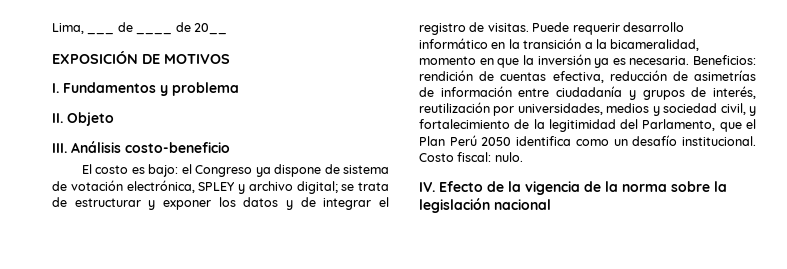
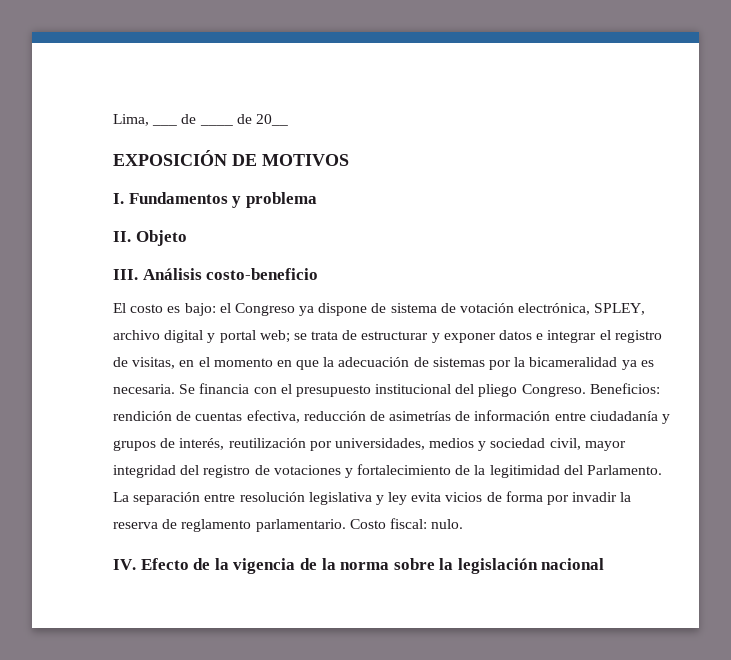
[198,181,338,194] SPLEY y archivo digital; -> [594,303,646,315] [113,330,290,343] SPLEY, archivo digital y portal web;
[218,197,389,210] [419,22,684,35] [419,38,700,51] [419,54,690,68] los datos y de integrar el registro de visitas. Puede requerir desarrollo informático en la transición a la bicameralidad, momento en que la inversión ya es necesaria. -> [499,330,662,343] [113,357,654,370] [113,383,586,397] datos e integrar el registro de visitas, en el momento en que la adecuación de sistemas por la bicameralidad ya es necesaria. Se financia con el presupuesto institucional del pliego Congreso.
(746, 109) none -> [584,441,626,451] [113,465,341,478] mayor integridad del registro de votaciones
[642,119,756,132] [419,135,756,146] Parlamento, que el Plan Perú 2050 identifica como un desafío institucional. -> [587,465,663,475] [113,491,632,505] [113,519,346,532] Parlamento. La separación entre resolución legislativa y ley evita vicios de forma por invadir la reserva de reglamento parlamentario.

